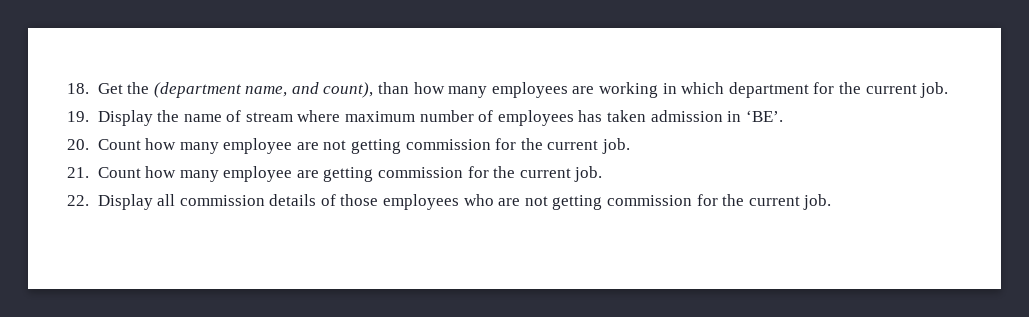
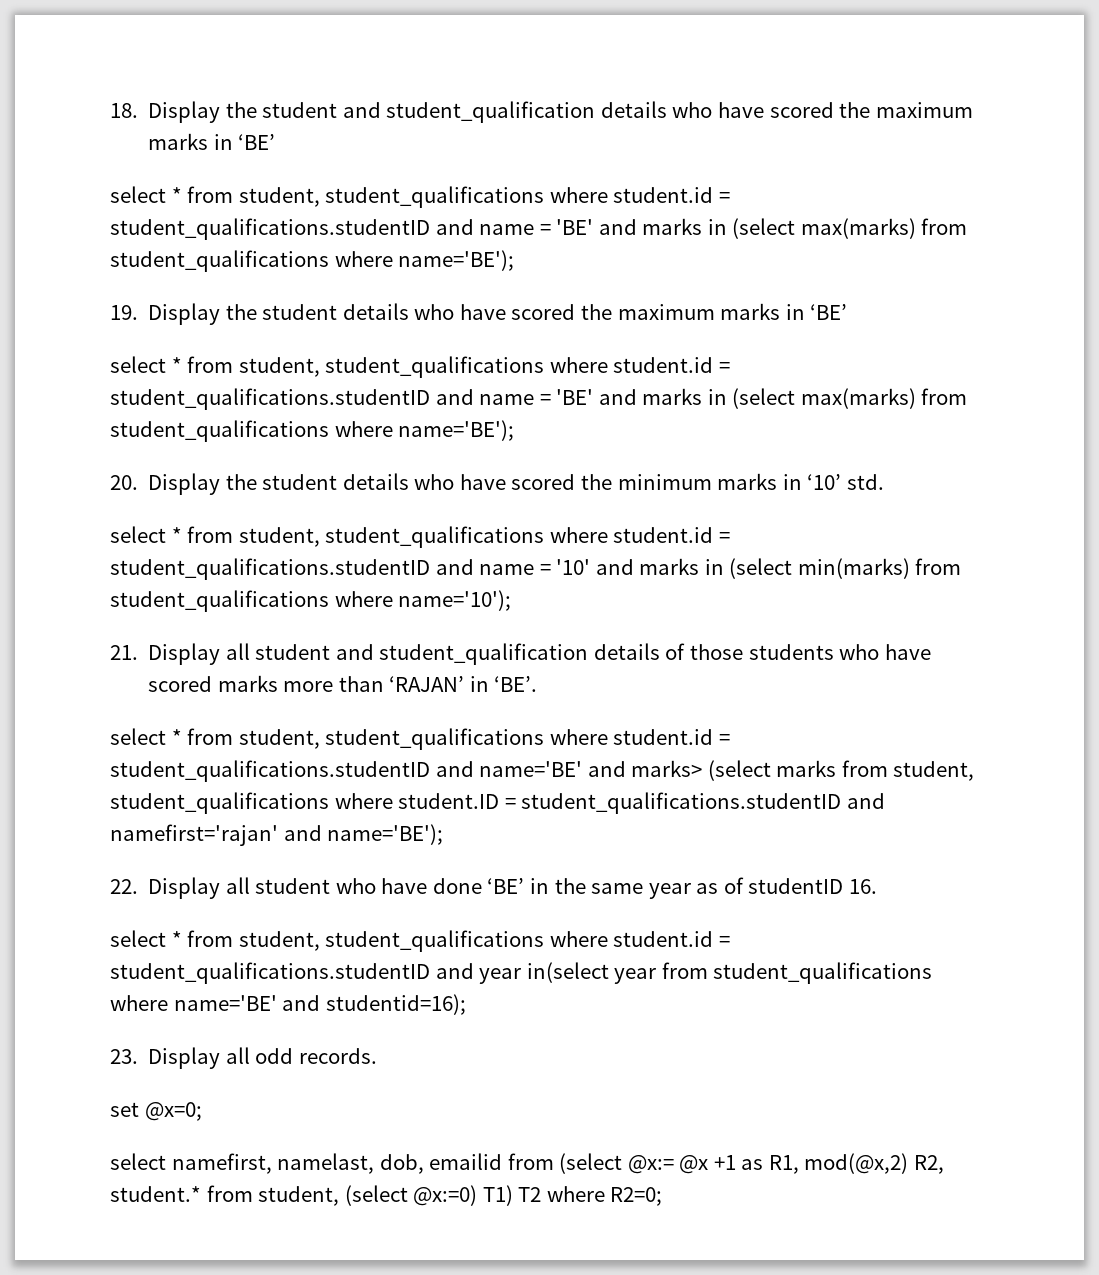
[97,82,949,98] [67,110,783,126] [67,138,630,154] [67,166,603,182] [67,194,832,210] Get the (department name, and count), than how many employees are working in which department for the current job. // 19. Display the name of stream where maximum number of employees has taken admission in ‘BE’. // 20. Count how many employee are not getting commission for the current job. // 21. Count how many employee are getting commission for the current job. // 22. Display all commission details of those employees who are not getting commission for the current job. -> [148,101,973,123] [148,133,276,150] [110,186,730,208] [110,218,968,240] [110,250,515,272] [110,303,848,325] [110,356,730,378] [110,388,968,410] [110,420,515,442] [110,473,884,495] [110,526,730,548] [110,558,962,580] [110,590,512,612] [110,643,931,665] [148,675,538,692] [110,728,730,750] [110,760,975,782] [110,792,885,814] [110,824,444,846] [110,877,877,899] [110,930,730,952] [110,962,933,984] [110,994,466,1015] [110,1047,377,1069] [110,1102,202,1121] [110,1153,944,1174] [110,1185,663,1206] Display the student and student_qualification details who have scored the maximum marks in ‘BE’ // select * from student, student_qualifications where student.id = student_qualifications.studentID and name = 'BE' and marks in (select max(marks) from student_qualifications where name='BE'); // 19. Display the student details who have scored the maximum marks in ‘BE’ // select * from student, student_qualifications where student.id = student_qualifications.studentID and name = 'BE' and marks in (select max(marks) from student_qualifications where name='BE'); // 20. Display the student details who have scored the minimum marks in ‘10’ std. // select * from student, student_qualifications where student.id = student_qualifications.studentID and name = '10' and marks in (select min(marks) from student_qualifications where name='10'); // 21. Display all student and student_qualification details of those students who have scored marks more than ‘RAJAN’ in ‘BE’. // select * from student, student_qualifications where student.id = student_qualifications.studentID and name='BE' and marks> (select marks from student, student_qualifications where student.ID = student_qualifications.studentID and namefirst='rajan' and name='BE'); // 22. Display all student who have done ‘BE’ in the same year as of studentID 16. // select * from student, student_qualifications where student.id = student_qualifications.studentID and year in(select year from student_qualifications where name='BE' and studentid=16); // 23. Display all odd records. // set @x=0; // select namefirst, namelast, dob, emailid from (select @x:= @x +1 as R1, mod(@x,2) R2, student.* from student, (select @x:=0) T1) T2 where R2=0;

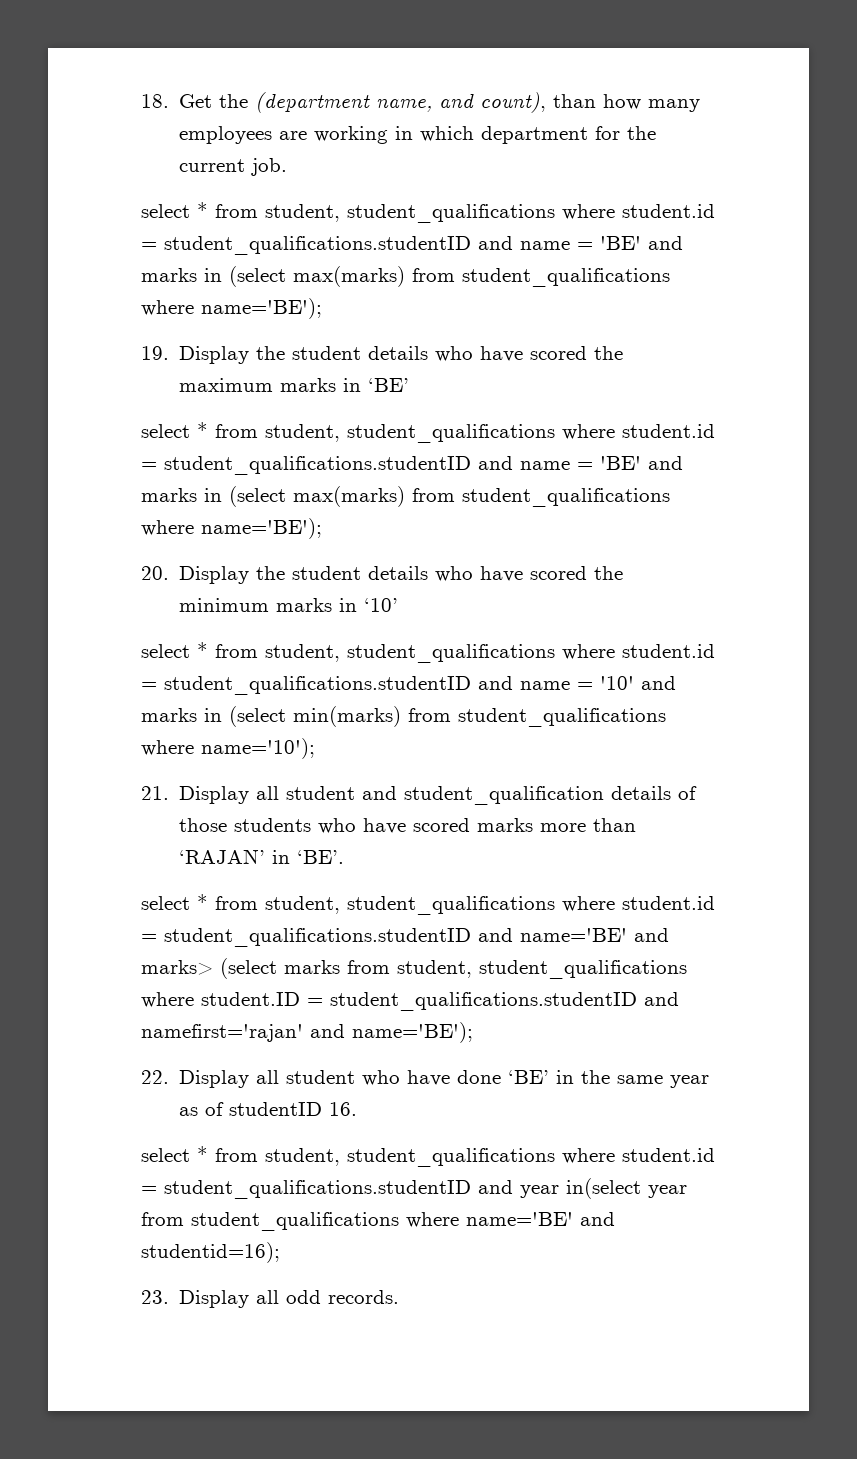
[148,101,973,123] [148,133,276,150] Display the student and student_qualification details who have scored the maximum marks in ‘BE’ -> [179,92,701,113] [179,126,657,144] [179,158,288,176] Get the (department name, and count), than how many employees are working in which department for the current job.
[846,474,884,490] std. -> (399, 605) none
[110,1102,202,1121] [110,1153,944,1174] [110,1185,663,1206] // set @x=0; // select namefirst, namelast, dob, emailid from (select @x:= @x +1 as R1, mod(@x,2) R2, student.* from student, (select @x:=0) T1) T2 where R2=0; -> (400, 1297) none

